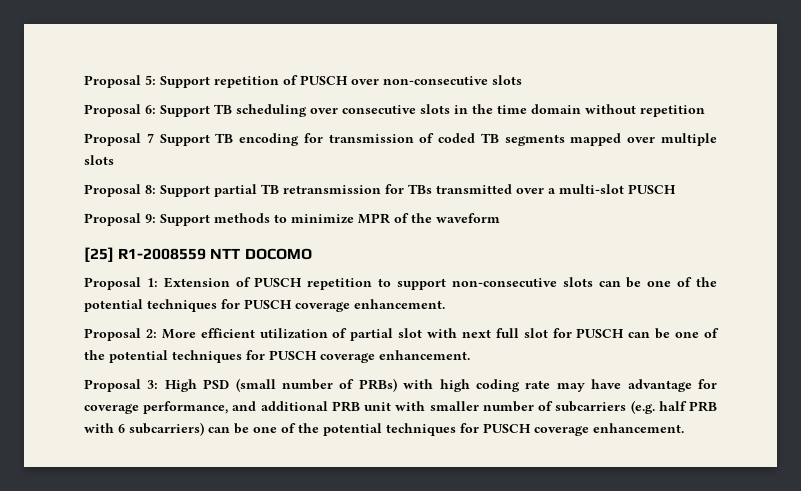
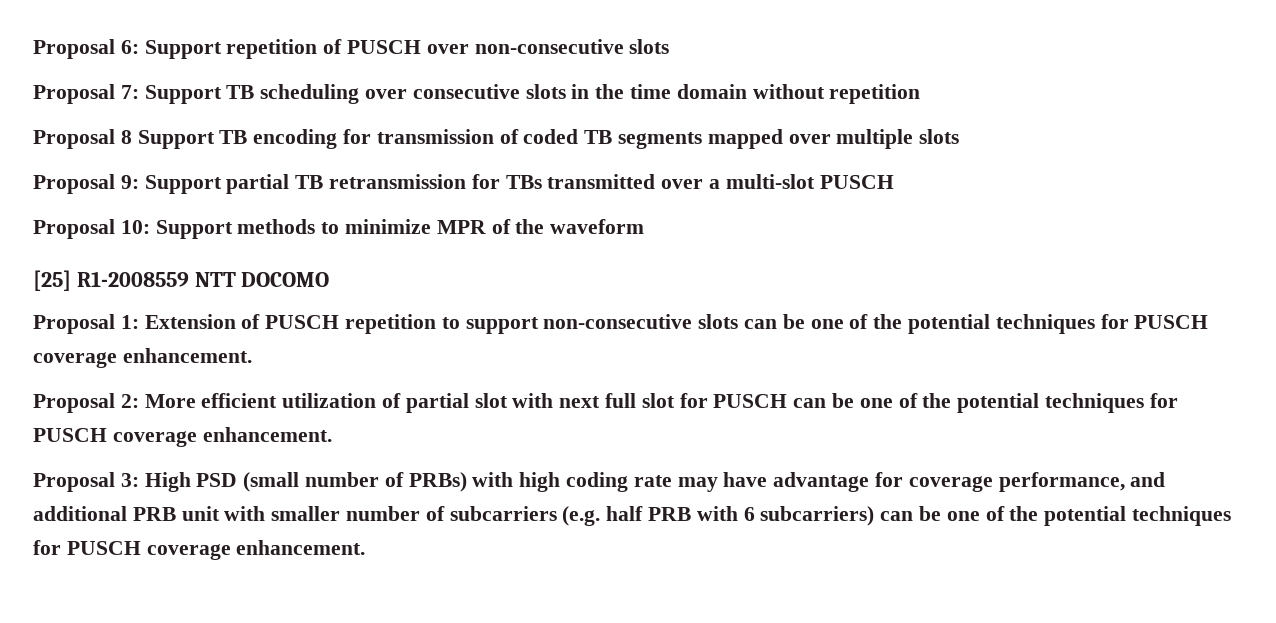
[84,75,156,88] Proposal 5: -> [33,39,139,59] Proposal 6:
[145,105,156,114] 6: -> [120,85,139,99] 7:
[146,133,154,143] 7 -> [120,130,132,144] 8
[145,185,156,194] 8: -> [120,175,139,189] 9:
[145,214,156,223] 9: -> [120,220,150,234] 10:

